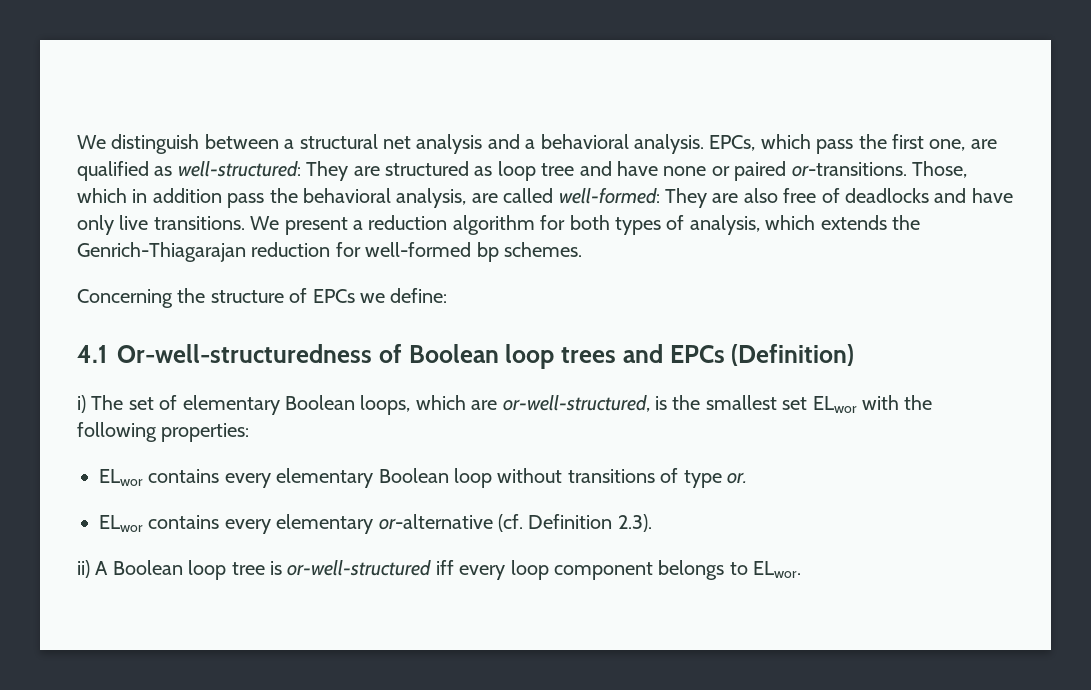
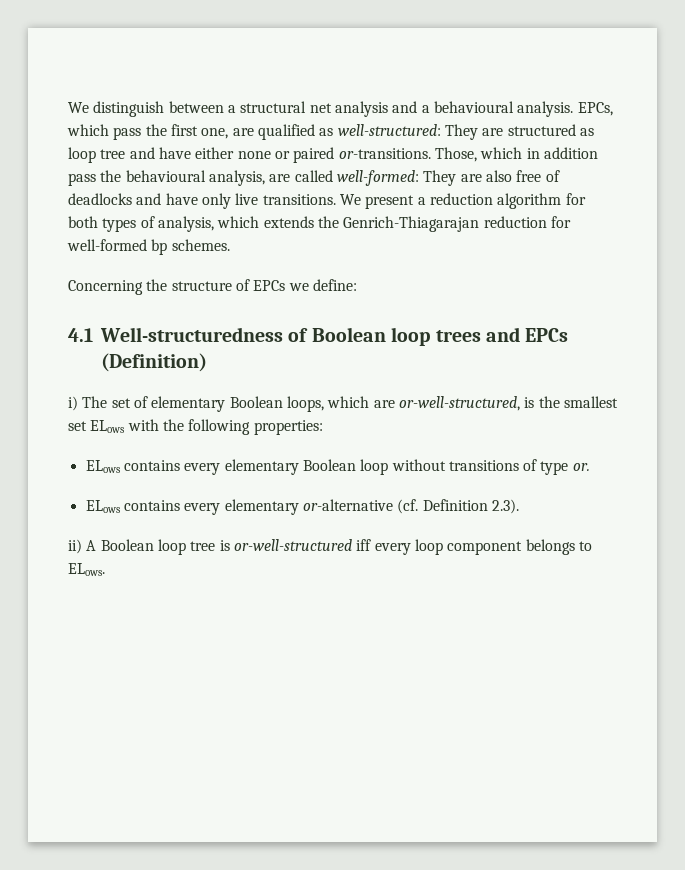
[540,134,629,149] behavioral -> [433,101,514,113] behavioural
(658, 168) none -> [195,147,235,159] either
[303,188,391,203] behavioral -> [125,170,206,182] behavioural
[117,344,372,363] Or-well-structuredness -> [100,327,283,342] Well-structuredness
[812,396,857,413] ELwor -> [90,420,125,433] ELows
[99,469,143,486] ELwor -> [85,460,120,473] ELows
[99,515,143,532] ELwor -> [85,500,120,513] ELows
[753,561,802,578] ELwor. -> [68,563,105,576] ELows.

